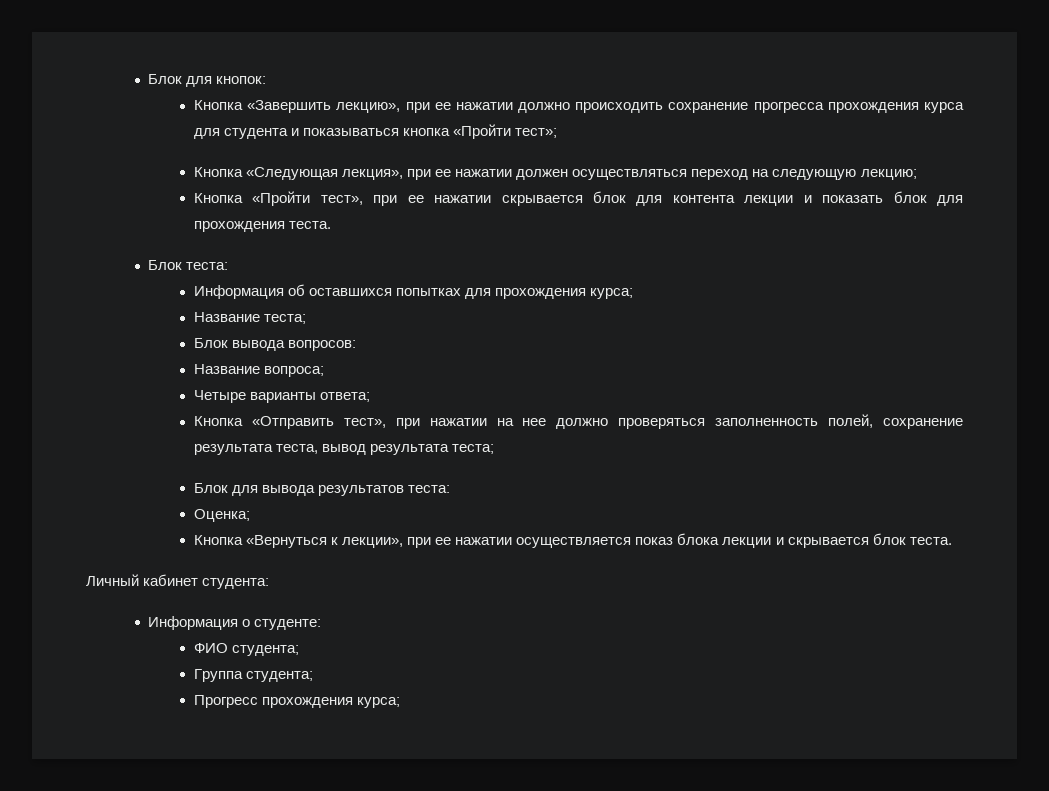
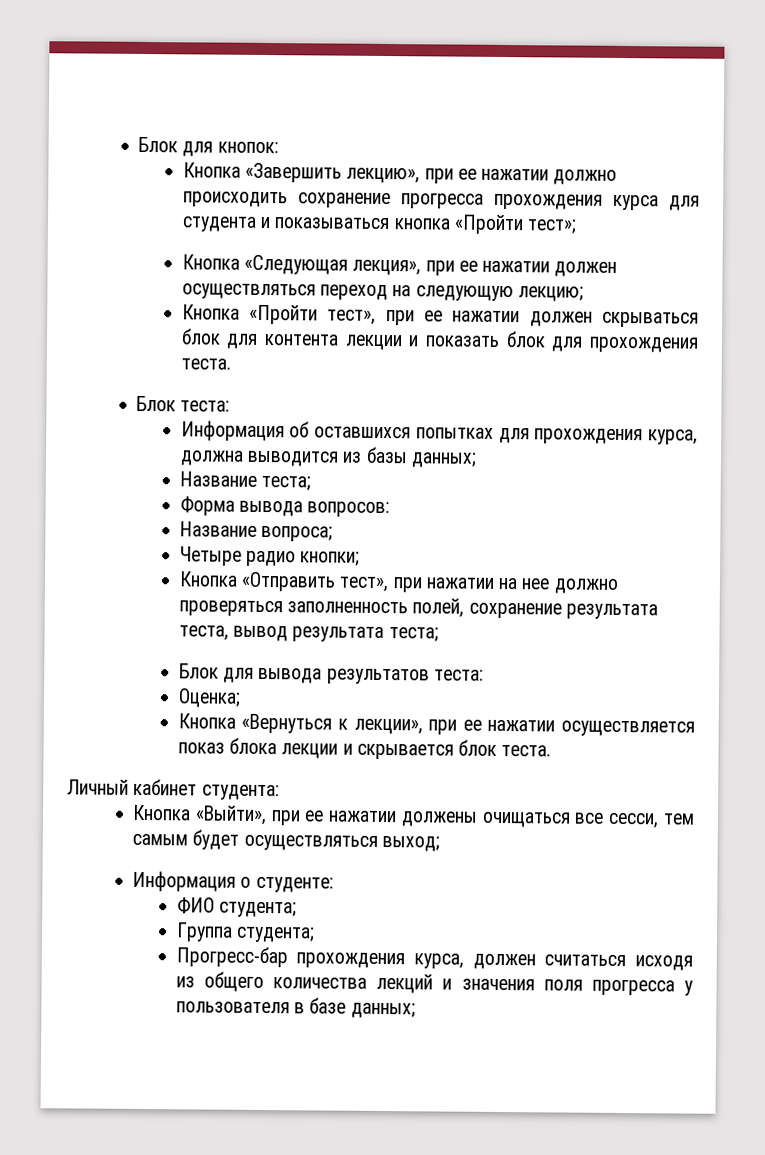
[501,195,583,206] скрывается -> [529,311,700,328] должен скрываться
[590,288,634,299] курса; -> [648,429,699,445] [179,446,477,468] курса, должна выводится из базы данных;
[193,338,228,348] Блок -> [179,496,235,516] Форма
[250,392,371,403] варианты ответа; -> [246,550,361,567] радио кнопки;
(270, 583) none -> [132,804,695,829] [132,829,440,852] // Кнопка «Выйти», при ее нажатии должены очищаться все сесси, тем самым будет осуществляться выход;
[193,695,401,708] Прогресс прохождения курса; -> [175,946,693,971] [175,971,693,996] [175,997,416,1019] Прогресс-бар прохождения курса, должен считаться исходя из общего количества лекций и значения поля прогресса у пользователя в базе данных;

